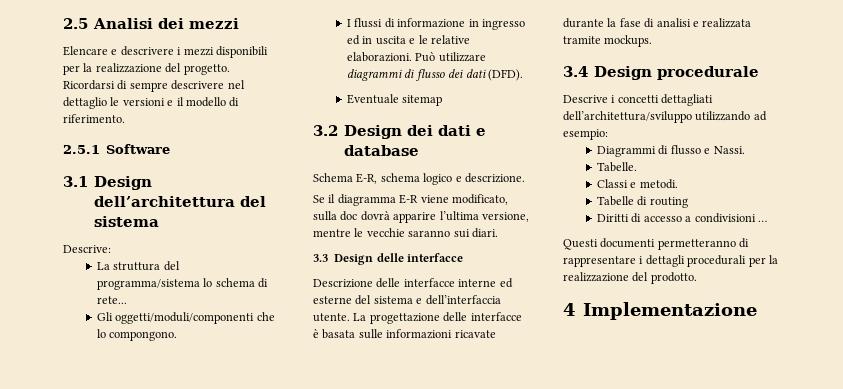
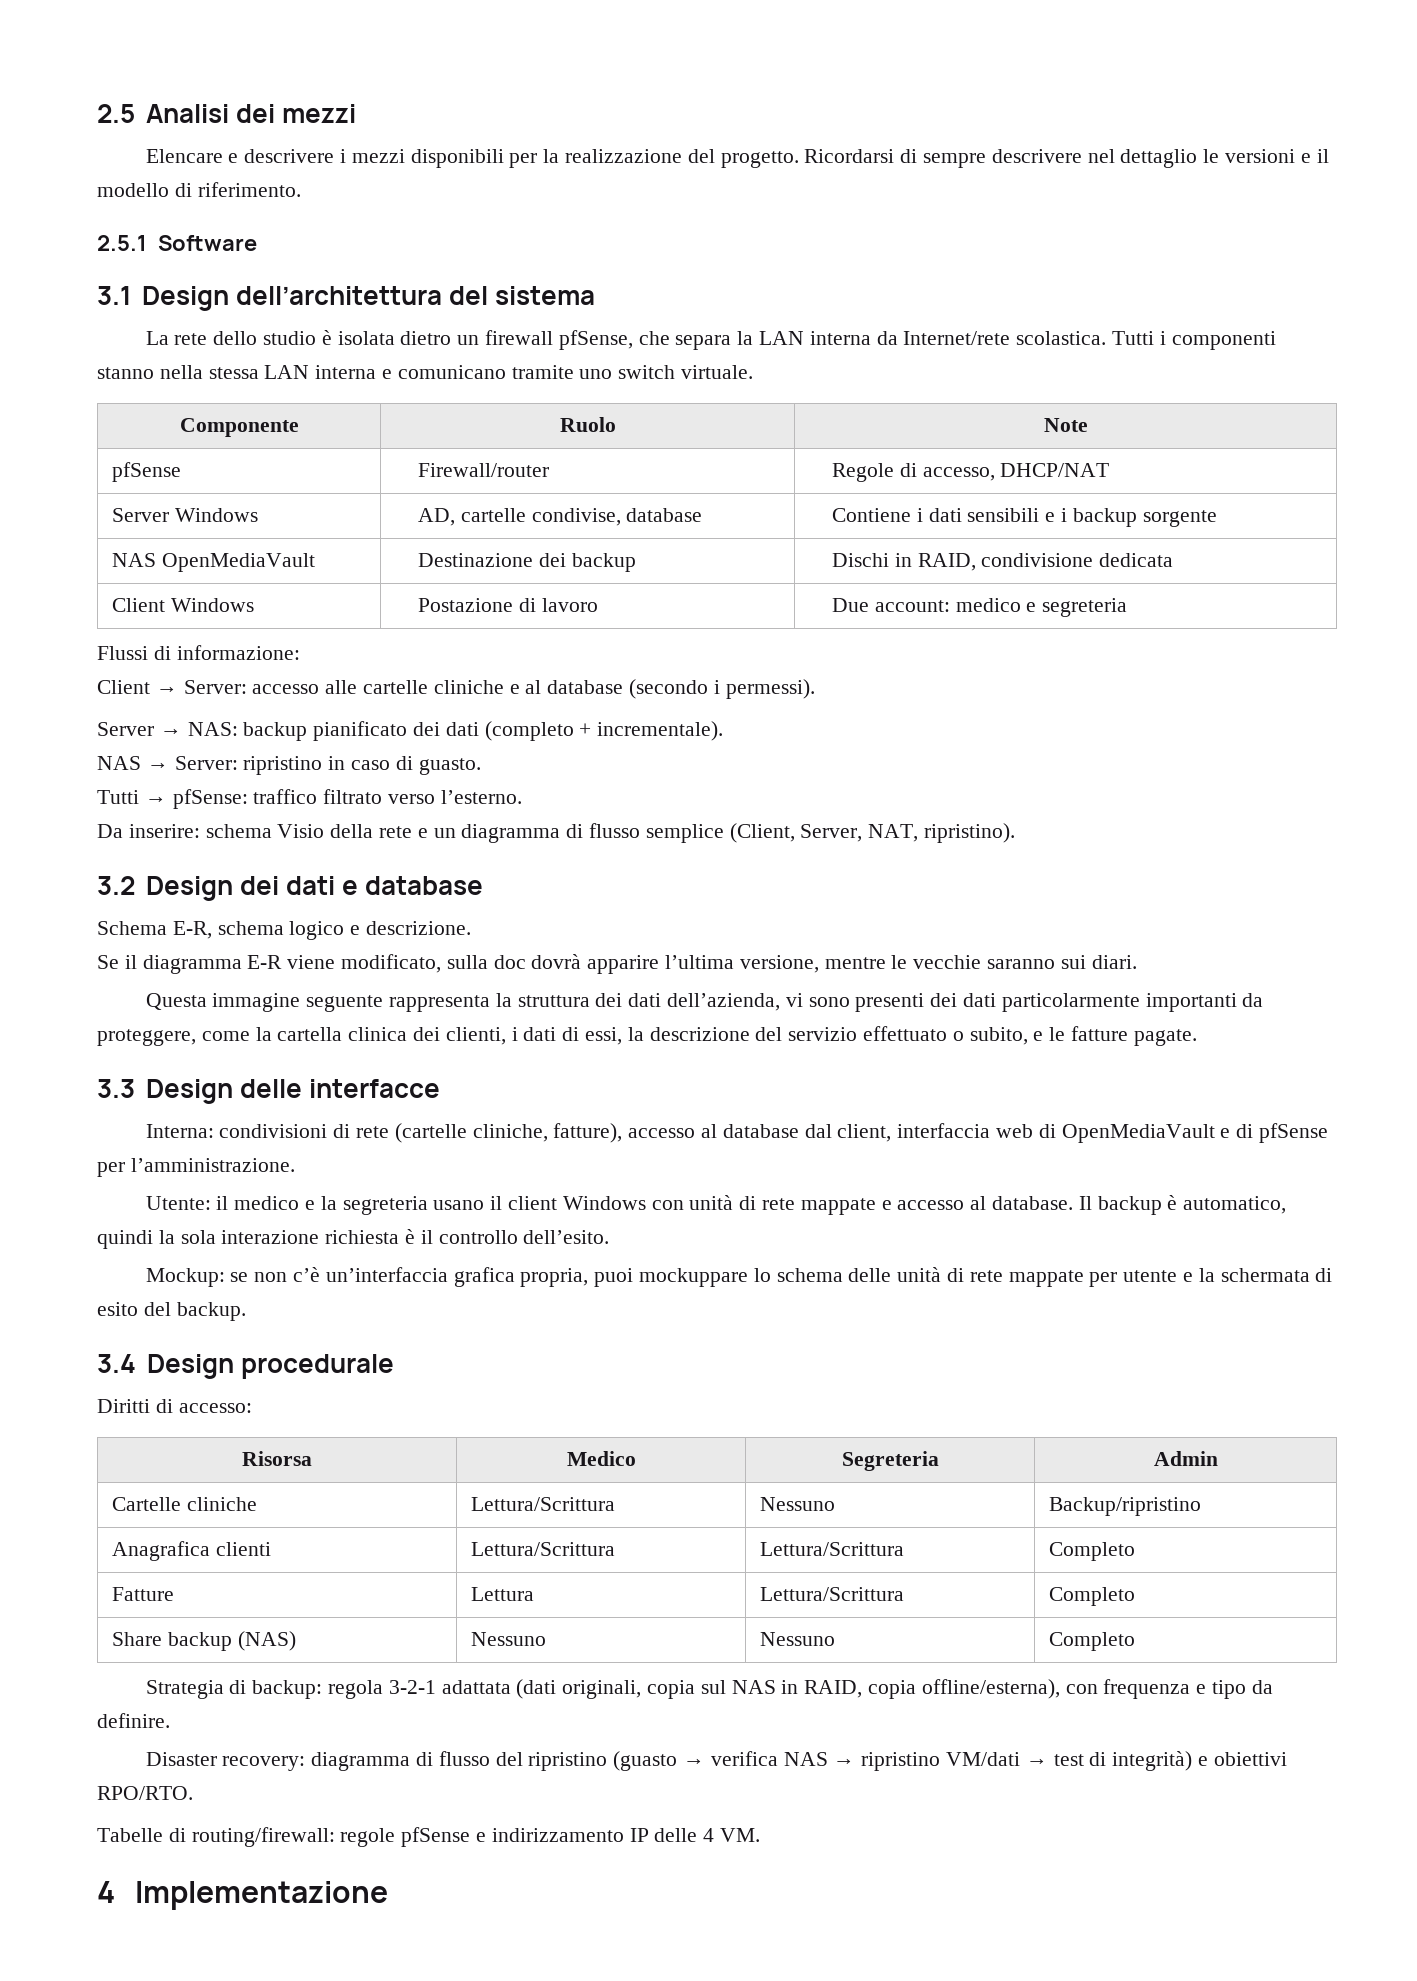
[63,245,111,253] [97,261,180,271] [97,278,269,290] [97,296,128,304] [97,312,275,324] [97,329,178,341] [347,18,525,30] [347,35,470,45] [347,52,486,62] [347,69,523,81] [347,94,443,106] Descrive: // La struttura del programma/sistema lo schema di rete... // Gli oggetti/moduli/componenti che lo compongono. // I flussi di informazione in ingresso ed in uscita e le relative elaborazioni. Può utilizzare diagrammi di flusso dei dati (DFD). // Eventuale sitemap -> [145,330,1276,350] [97,365,754,379] [179,418,299,437] [559,417,616,432] [1043,418,1088,432] [112,462,182,482] [418,463,550,477] [832,463,1110,482] [112,508,259,522] [418,508,703,526] [832,508,1217,527] [112,553,316,572] [418,553,636,572] [832,553,1174,571] [112,598,255,612] [418,598,598,612] [832,598,1128,617] [97,645,300,660] [97,679,815,699] [97,721,724,741] [97,756,481,775] [97,789,522,809] [97,823,1016,843] La rete dello studio è isolata dietro un firewall pfSense, che separa la LAN interna da Internet/rete scolastica. Tutti i componenti stanno nella stessa LAN interna e comunicano tramite uno switch virtuale. // Componente | Ruolo | Note // pfSense | Firewall/router | Regole di accesso, DHCP/NAT // Server Windows | AD, cartelle condivise, database | Contiene i dati sensibili e i backup sorgente // NAS OpenMediaVault | Destinazione dei backup | Dischi in RAID, condivisione dedicata // Client Windows | Postazione di lavoro | Due account: medico e segreteria // Flussi di informazione: // Client → Server: accesso alle cartelle cliniche e al database (secondo i permessi). // Server → NAS: backup pianificato dei dati (completo + incrementale). // NAS → Server: ripristino in caso di guasto. // Tutti → pfSense: traffico filtrato verso l’esterno. // Da inserire: schema Visio della rete e un diagramma di flusso semplice (Client, Server, NAT, ripristino).
[313,253,463,265] [313,278,513,288] [313,295,501,305] [313,312,522,324] [313,329,496,339] [563,18,752,28] [563,35,653,47] [563,66,760,80] [563,94,714,106] [563,111,767,123] [563,129,608,140] [597,145,745,157] [597,162,638,172] [597,179,678,189] [597,196,688,208] [597,213,767,223] [563,238,750,250] [563,255,778,267] [563,272,697,284] 3.3 Design delle interfacce // Descrizione delle interfacce interne ed esterne del sistema e dell’interfaccia utente. La progettazione delle interfacce è basata sulle informazioni ricavate durante la fase di analisi e realizzata tramite mockups. // 3.4 Design procedurale // Descrive i concetti dettagliati dell’architettura/sviluppo utilizzando ad esempio: // Diagrammi di flusso e Nassi. // Tabelle. // Classi e metodi. // Tabelle di routing // Diritti di accesso a condivisioni … // Questi documenti permetteranno di rappresentare i dettagli procedurali per la realizzazione del prodotto. -> [145,993,1264,1012] [97,1026,1197,1046] [97,1079,440,1104] [145,1123,1329,1143] [97,1158,295,1177] [145,1195,1287,1215] [97,1229,610,1249] [145,1267,1333,1287] [97,1302,246,1321] [97,1354,394,1379] [97,1399,252,1413] [242,1451,312,1466] [566,1451,636,1466] [841,1451,939,1471] [1153,1451,1218,1466] [112,1497,258,1511] [471,1497,616,1511] [760,1497,836,1511] [1049,1497,1202,1516] [112,1541,272,1561] [471,1542,616,1556] [760,1542,905,1556] [1049,1542,1136,1561] [112,1587,175,1601] [471,1587,535,1601] [760,1587,905,1601] [1049,1587,1136,1606] [112,1631,296,1651] [471,1632,547,1646] [760,1632,836,1646] [1049,1632,1136,1651] [145,1679,1273,1699] [97,1713,170,1728] [145,1751,1287,1771] [97,1786,193,1800] [97,1827,761,1847] Questa immagine seguente rappresenta la struttura dei dati dell’azienda, vi sono presenti dei dati particolarmente importanti da proteggere, come la cartella clinica dei clienti, i dati di essi, la descrizione del servizio effettuato o subito, e le fatture pagate. // 3.3 Design delle interfacce // Interna: condivisioni di rete (cartelle cliniche, fatture), accesso al database dal client, interfaccia web di OpenMediaVault e di pfSense per l’amministrazione. // Utente: il medico e la segreteria usano il client Windows con unità di rete mappate e accesso al database. Il backup è automatico, quindi la sola interazione richiesta è il controllo dell’esito. // Mockup: se non c’è un’interfaccia grafica propria, puoi mockuppare lo schema delle unità di rete mappate per utente e la schermata di esito del backup. // 3.4 Design procedurale // Diritti di accesso: // Risorsa | Medico | Segreteria | Admin // Cartelle cliniche | Lettura/Scrittura | Nessuno | Backup/ripristino // Anagrafica clienti | Lettura/Scrittura | Lettura/Scrittura | Completo // Fatture | Lettura | Lettura/Scrittura | Completo // Share backup (NAS) | Nessuno | Nessuno | Completo // Strategia di backup: regola 3-2-1 adattata (dati originali, copia sul NAS in RAID, copia offline/esterna), con frequenza e tipo da definire. // Disaster recovery: diagramma di flusso del ripristino (guasto → verifica NAS → ripristino VM/dati → test di integrità) e obiettivi RPO/RTO. // Tabelle di routing/firewall: regole pfSense e indirizzamento IP delle 4 VM.

